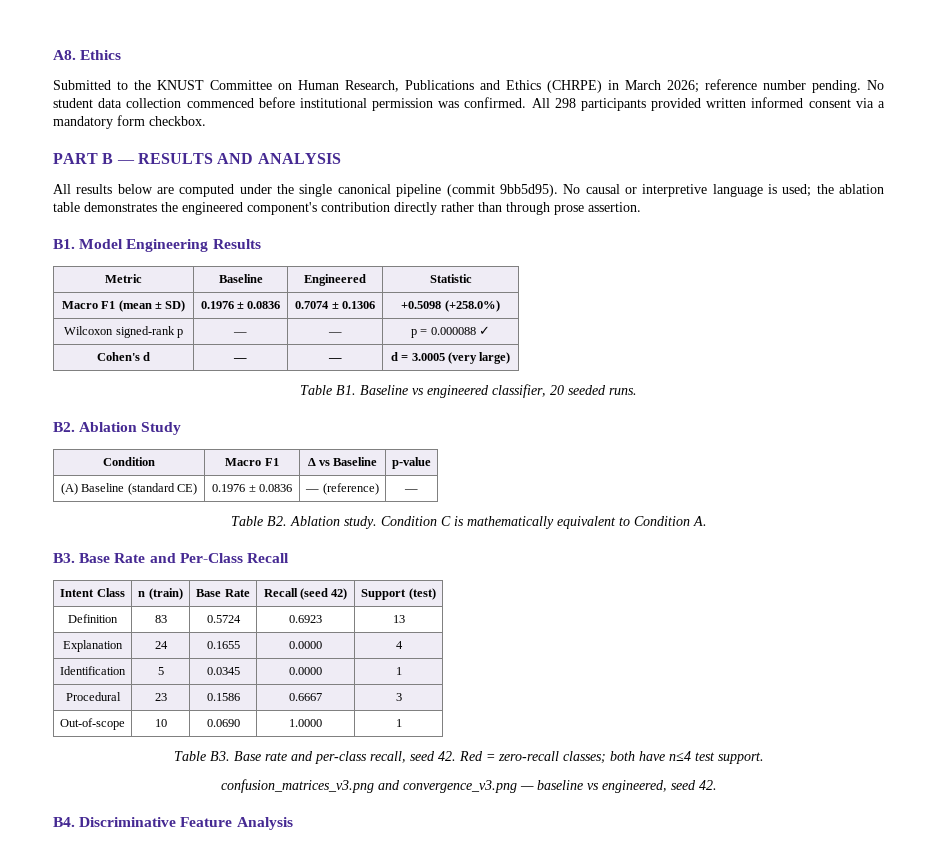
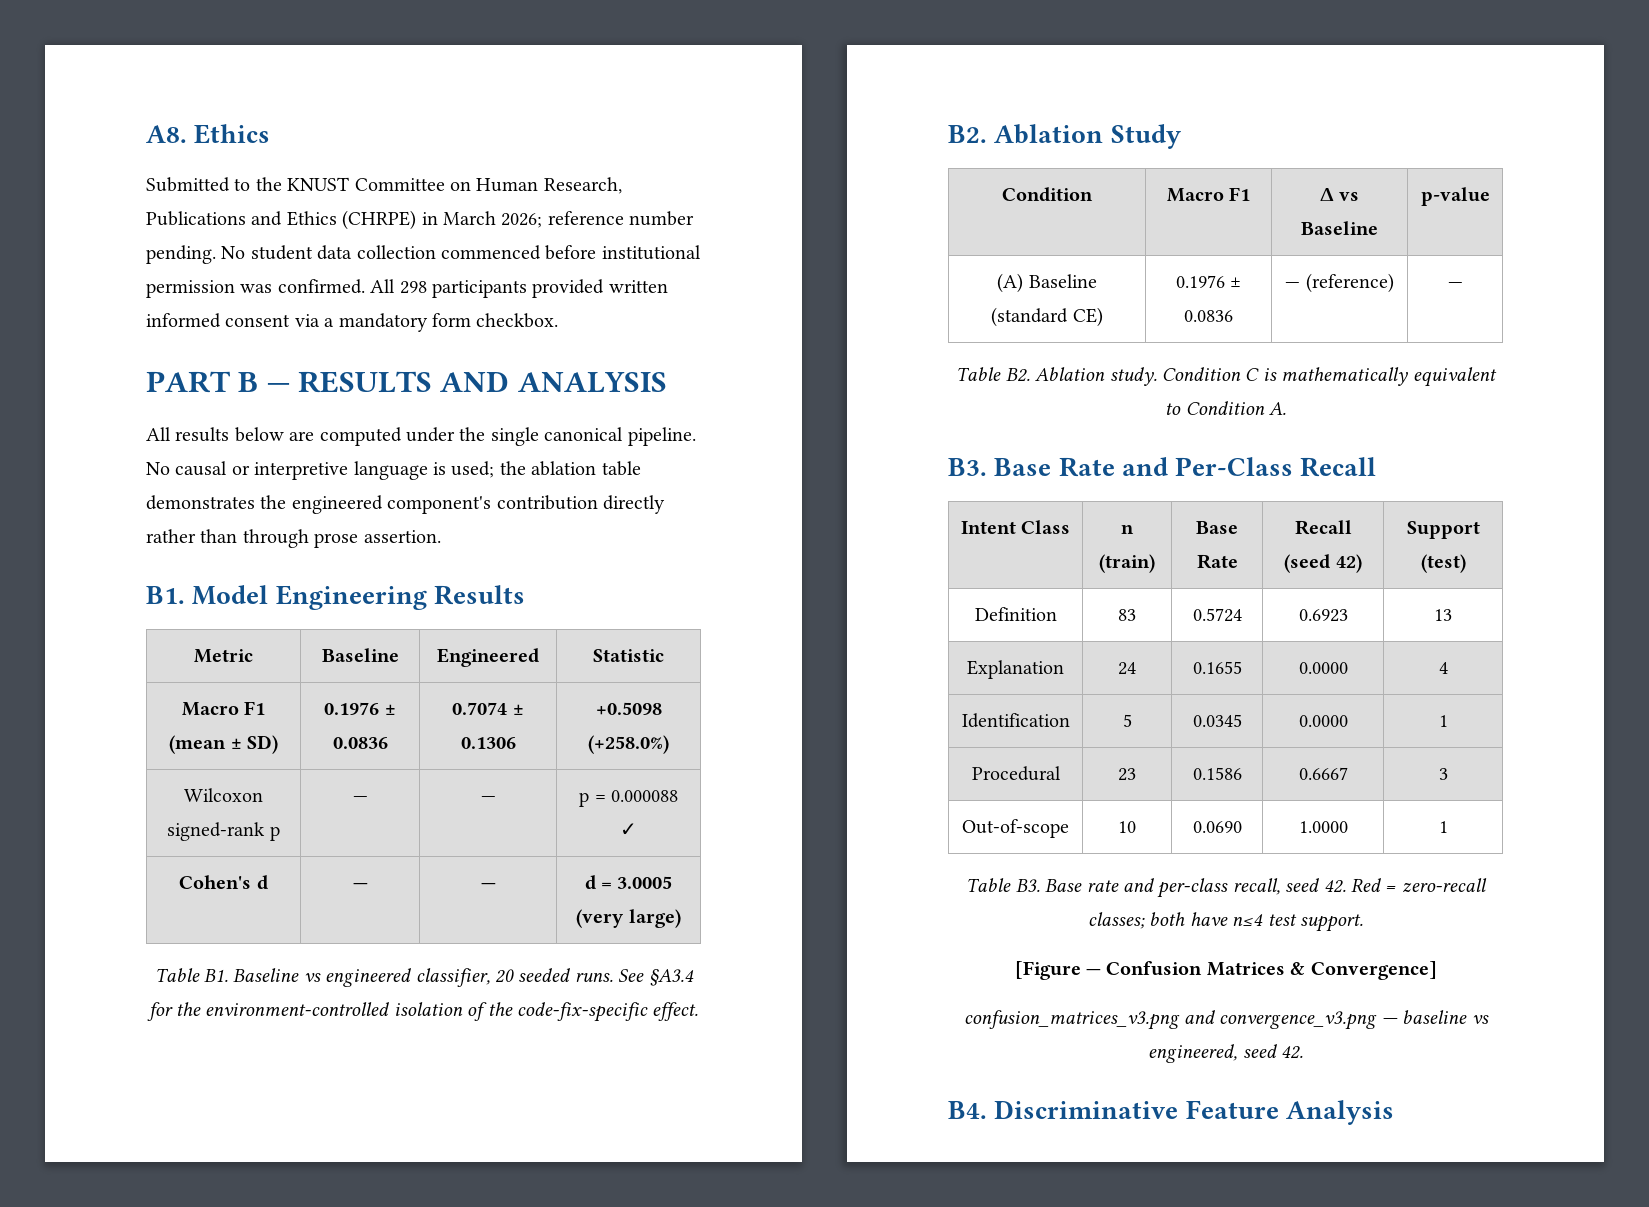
[396,184,558,197] pipeline (commit 9bb5d95). -> [627,427,696,446] pipeline.
(637, 391) none -> [618,969,694,986] [146,1002,699,1022] See §A3.4 for the environment-controlled isolation of the code-fix-specific effect.
(764, 758) none -> [1014,961,1437,980] // [Figure — Confusion Matrices & Convergence]

